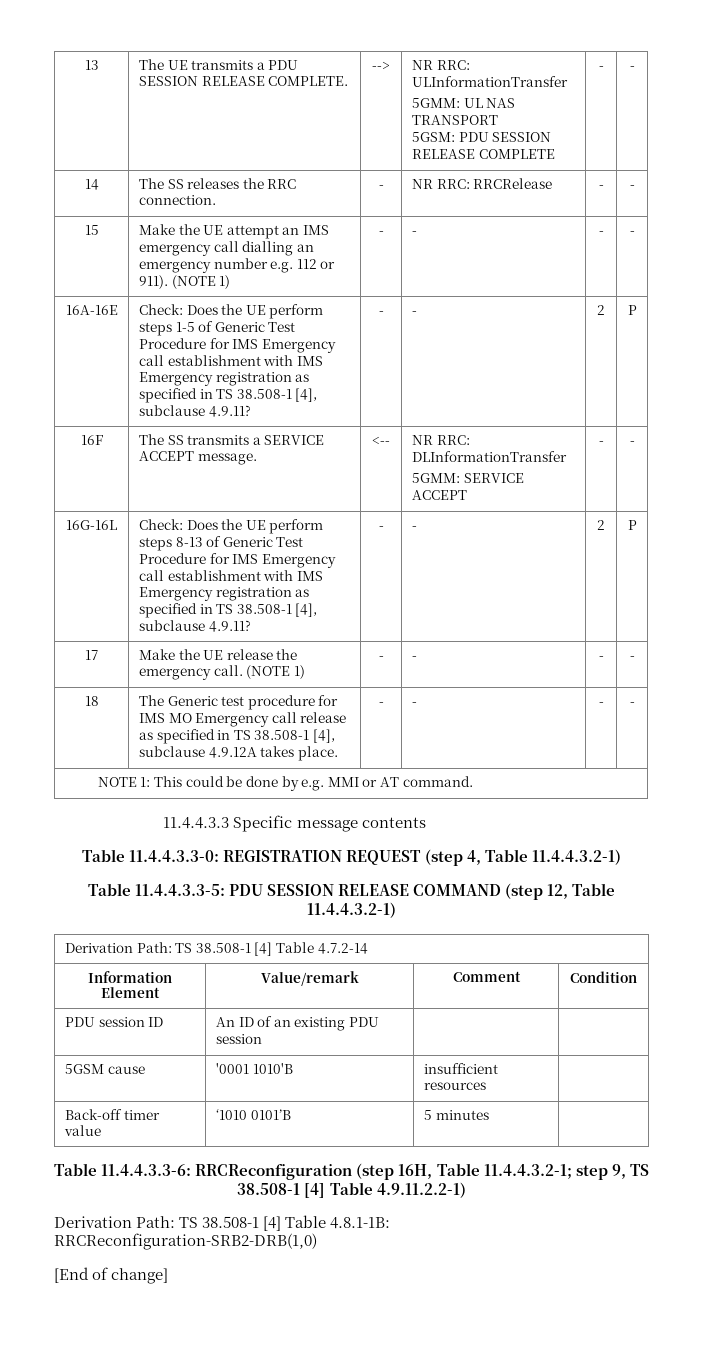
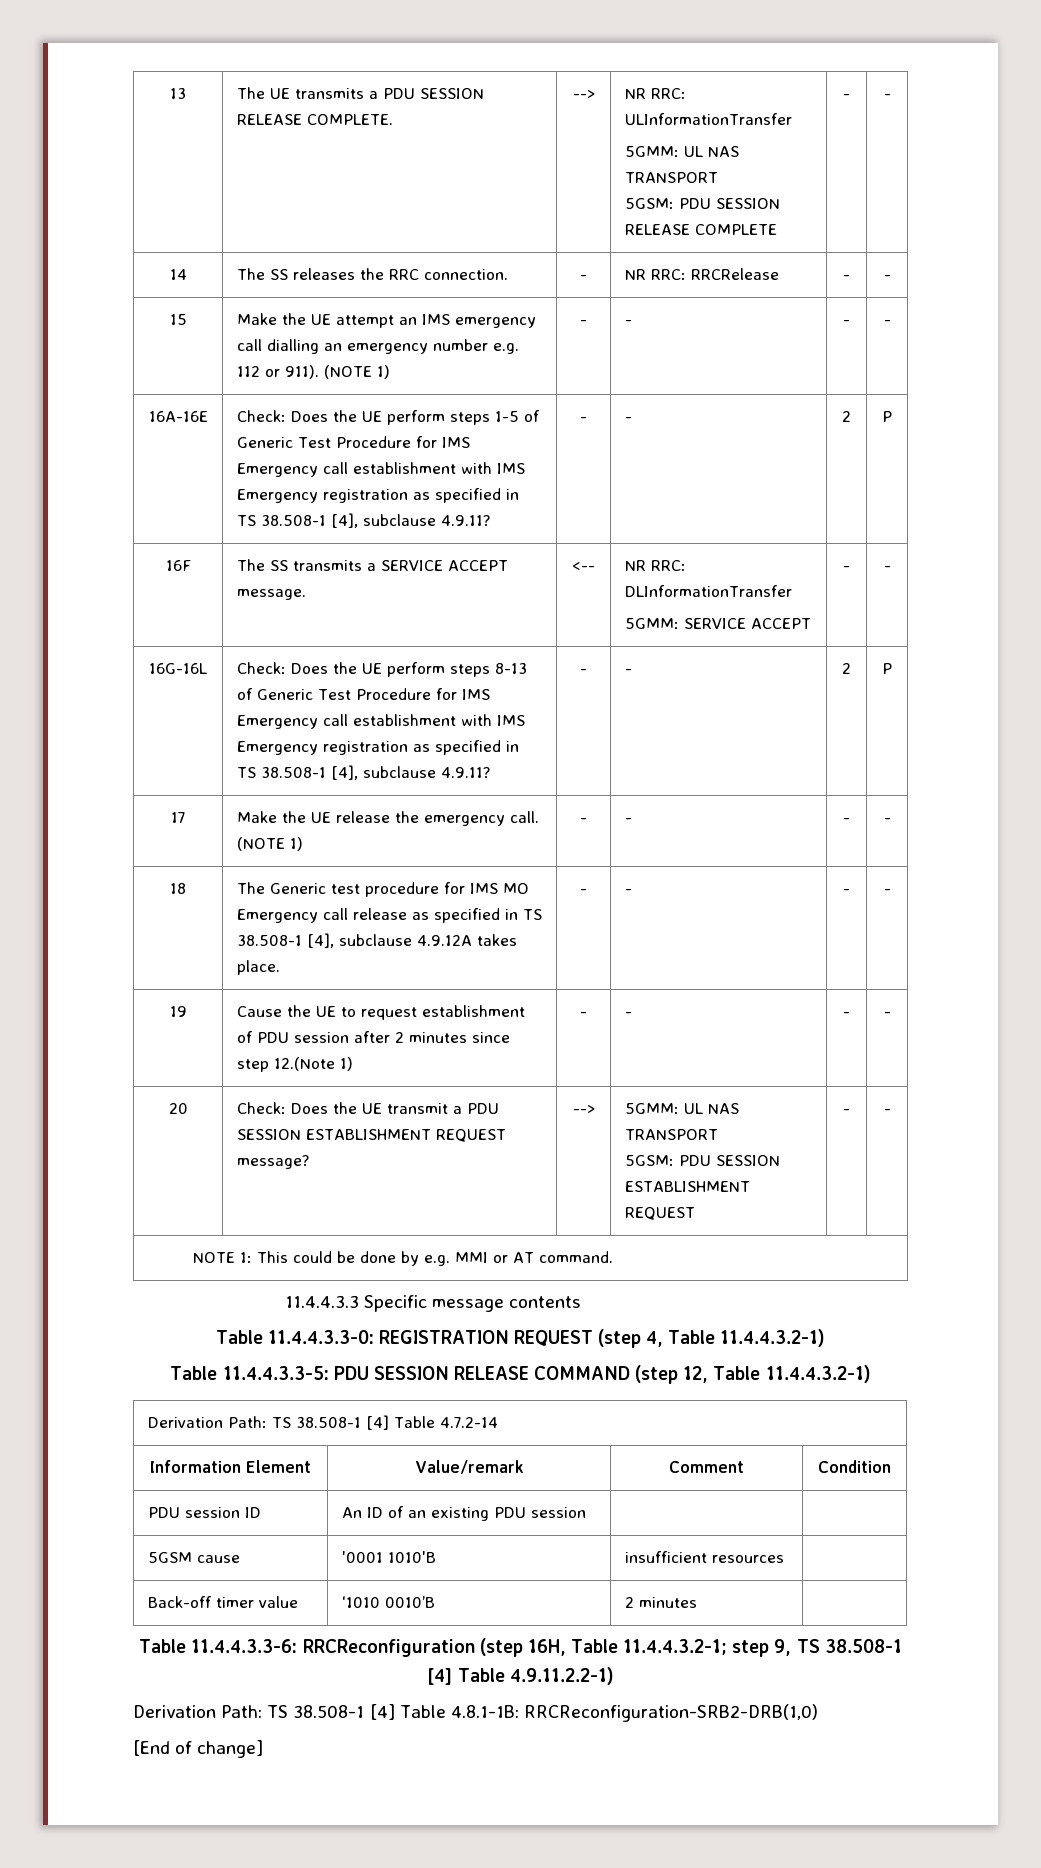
(635, 704) none -> [169,1006,187,1017] [236,1005,525,1020] [236,1031,510,1043] [236,1057,353,1072] [580,1012,587,1017] [624,1012,632,1017] [843,1012,850,1017] [883,1012,891,1017] [168,1103,188,1114] [236,1102,499,1114] [236,1129,506,1142] [236,1155,309,1169] [572,1105,595,1114] [624,1103,739,1114] [624,1129,718,1140] [624,1155,780,1166] [624,1181,750,1192] [624,1207,695,1220] [843,1109,850,1114] [883,1109,891,1114] // 19 | Cause the UE to request establishment of PDU session after 2 minutes since step 12.(Note 1) | - | - | - | - // 20 | Check: Does the UE transmit a PDU SESSION ESTABLISHMENT REQUEST message? | --> | 5GMM: UL NAS TRANSPORT // 5GSM: PDU SESSION ESTABLISHMENT REQUEST | - | -
[250,1109,291,1120] [423,1110,432,1120] 0101’B | 5 -> [384,1596,435,1608] [624,1597,634,1608] 0010’B | 2

